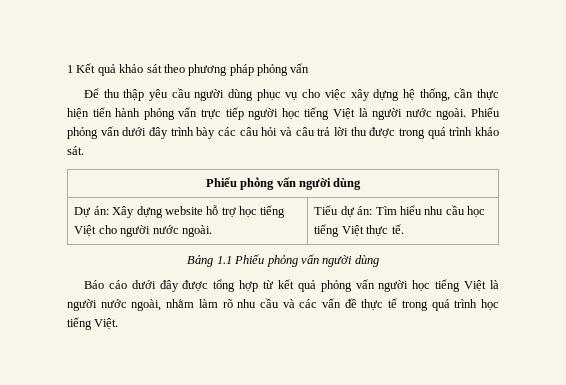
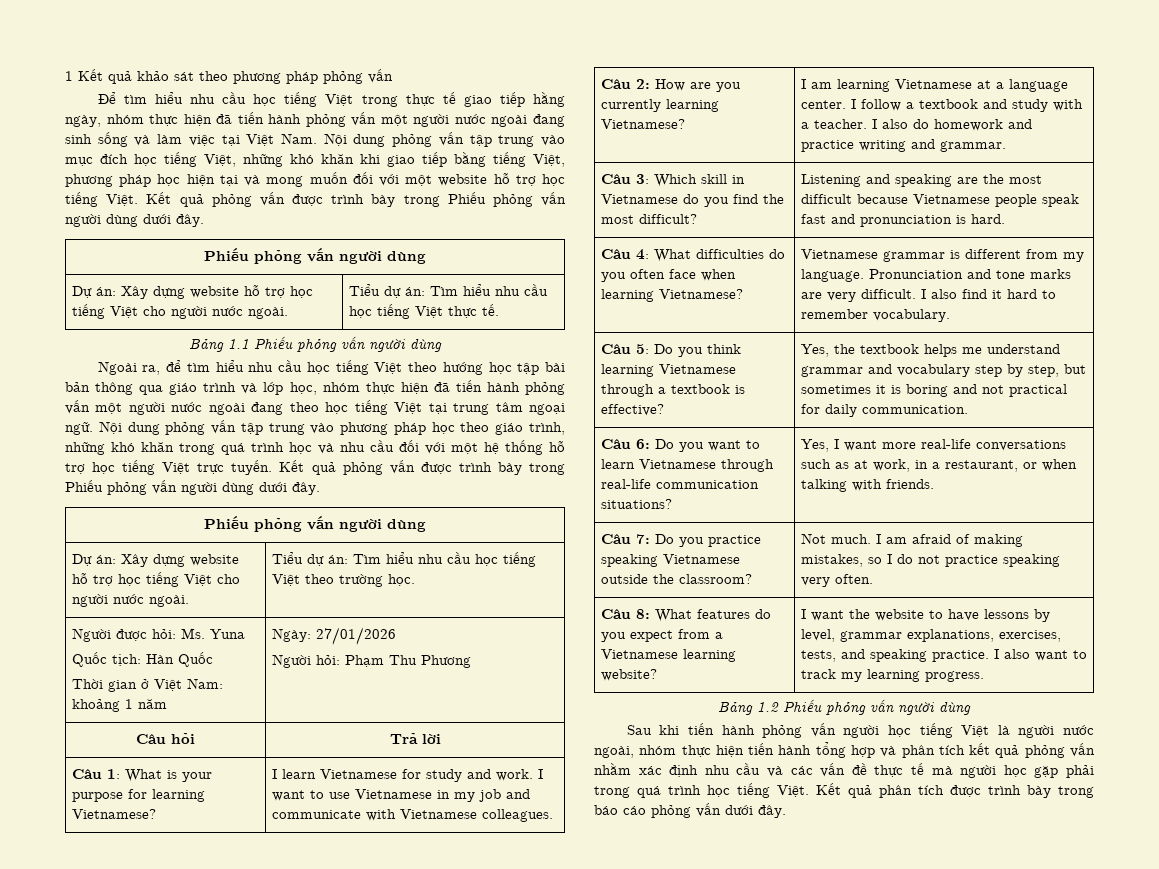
[103,88,500,101] [67,107,501,120] [67,126,500,139] [67,146,84,155] thu thập yêu cầu người dùng phục vụ cho việc xây dựng hệ thống, cần thực hiện tiến hành phỏng vấn trực tiếp người học tiếng Việt là người nước ngoài. Phiếu phỏng vấn dưới đây trình bày các câu hỏi và câu trả lời thu được trong quá trình khảo sát. -> [123,92,565,107] [65,112,566,127] [65,132,565,147] [65,152,565,167] [65,172,565,187] [65,192,567,207] [65,214,204,227] tìm hiểu nhu cầu học tiếng Việt trong thực tế giao tiếp hằng ngày, nhóm thực hiện đã tiến hành phỏng vấn một người nước ngoài đang sinh sống và làm việc tại Việt Nam. Nội dung phỏng vấn tập trung vào mục đích học tiếng Việt, những khó khăn khi giao tiếp bằng tiếng Việt, phương pháp học hiện tại và mong muốn đối với một website hỗ trợ học tiếng Việt. Kết quả phỏng vấn được trình bày trong Phiếu phỏng vấn người dùng dưới đây.
[83,279,316,292] Báo cáo dưới đây được tổng hợp từ kết quả -> [97,360,565,375] [65,380,565,395] [65,400,565,415] [65,420,565,435] [65,440,565,455] [65,460,566,475] [65,480,320,495] [204,516,426,532] [71,554,239,567] [71,572,240,587] [71,594,189,607] [271,552,536,567] [271,574,415,587] [71,628,245,642] [71,652,213,667] [71,678,223,692] [71,699,167,712] [271,627,396,645] [271,654,471,668] [136,733,195,744] [389,733,441,744] [71,769,212,782] [71,789,205,802] [71,809,156,819] [271,769,543,782] [271,789,530,802] [271,809,553,822] [600,79,741,92] [600,99,719,112] [600,119,685,129] [800,79,1068,92] [800,99,1083,112] [800,119,1032,131] [800,139,1006,152] [600,174,745,187] [600,194,784,207] [600,214,697,224] [800,174,1042,187] [800,194,1079,207] [800,214,1005,227] [600,249,785,262] [600,269,736,282] [600,289,743,302] [800,249,1084,262] [800,269,1071,282] [800,289,1056,302] [800,309,950,322] [600,344,741,357] [600,364,736,377] [600,384,745,397] [600,404,664,416] [800,344,1060,357] [800,364,1086,377] [800,384,1067,397] [800,404,968,417] [600,439,760,452] [600,459,774,472] [600,479,759,489] [600,499,672,509] [800,439,1066,452] [800,459,1077,472] [800,479,934,492] [600,534,761,547] [600,554,740,567] [600,574,752,584] [800,533,1023,547] [800,554,1060,567] [800,574,873,587] [600,609,771,622] [600,629,723,642] [600,649,736,662] [600,669,657,681] [800,609,1050,622] [800,629,1061,642] [800,649,1087,662] [800,669,984,682] [718,699,971,715] [626,723,755,735] Ngoài ra, để tìm hiểu nhu cầu học tiếng Việt theo hướng học tập bài bản thông qua giáo trình và lớp học, nhóm thực hiện đã tiến hành phỏng vấn một người nước ngoài đang theo học tiếng Việt tại trung tâm ngoại ngữ. Nội dung phỏng vấn tập trung vào phương pháp học theo giáo trình, những khó khăn trong quá trình học và nhu cầu đối với một hệ thống hỗ trợ học tiếng Việt trực tuyến. Kết quả phỏng vấn được trình bày trong Phiếu phỏng vấn người dùng dưới đây. // Phiếu phỏng vấn người dùng // Dự án: Xây dựng website hỗ trợ học tiếng Việt cho người nước ngoài. | Tiểu dự án: Tìm hiểu nhu cầu học tiếng Việt theo trường học. // Người được hỏi: Ms. Yuna // Quốc tịch: Hàn Quốc // Thời gian ở Việt Nam: khoảng 1 năm | Ngày: 27/01/2026 // Người hỏi: Phạm Thu Phương // Câu hỏi | Trả lời // Câu 1: What is your purpose for learning Vietnamese? | I learn Vietnamese for study and work. I want to use Vietnamese in my job and communicate with Vietnamese colleagues. // Câu 2: How are you currently learning Vietnamese? | I am learning Vietnamese at a language center. I follow a textbook and study with a teacher. I also do homework and practice writing and grammar. // Câu 3: Which skill in Vietnamese do you find the most difficult? | Listening and speaking are the most difficult because Vietnamese people speak fast and pronunciation is hard. // Câu 4: What difficulties do you often face when learning Vietnamese? | Vietnamese grammar is different from my language. Pronunciation and tone marks are very difficult. I also find it hard to remember vocabulary. // Câu 5: Do you think learning Vietnamese through a textbook is effective? | Yes, the textbook helps me understand grammar and vocabulary step by step, but sometimes it is boring and not practical for daily communication. // Câu 6: Do you want to learn Vietnamese through real-life communication situations? | Yes, I want more real-life conversations such as at work, in a restaurant, or when talking with friends. // Câu 7: Do you practice speaking Vietnamese outside the classroom? | Not much. I am afraid of making mistakes, so I do not practice speaking very often. // Câu 8: What features do you expect from a Vietnamese learning website? | I want the website to have lessons by level, grammar explanations, exercises, tests, and speaking practice. I also want to track my learning progress. // Bảng 1.2 Phiếu phỏng vấn người dùng // Sau khi tiến hành
[166,299,233,308] nhằm làm rõ -> [639,742,1095,758] [594,763,699,777] nhóm thực hiện tiến hành tổng hợp và phân tích kết quả phỏng vấn nhằm xác định
(398, 303) none -> [931,765,1094,778] mà người học gặp phải
(119, 324) none -> [816,783,1094,798] [594,803,786,818] Kết quả phân tích được trình bày trong báo cáo phỏng vấn dưới đây.

